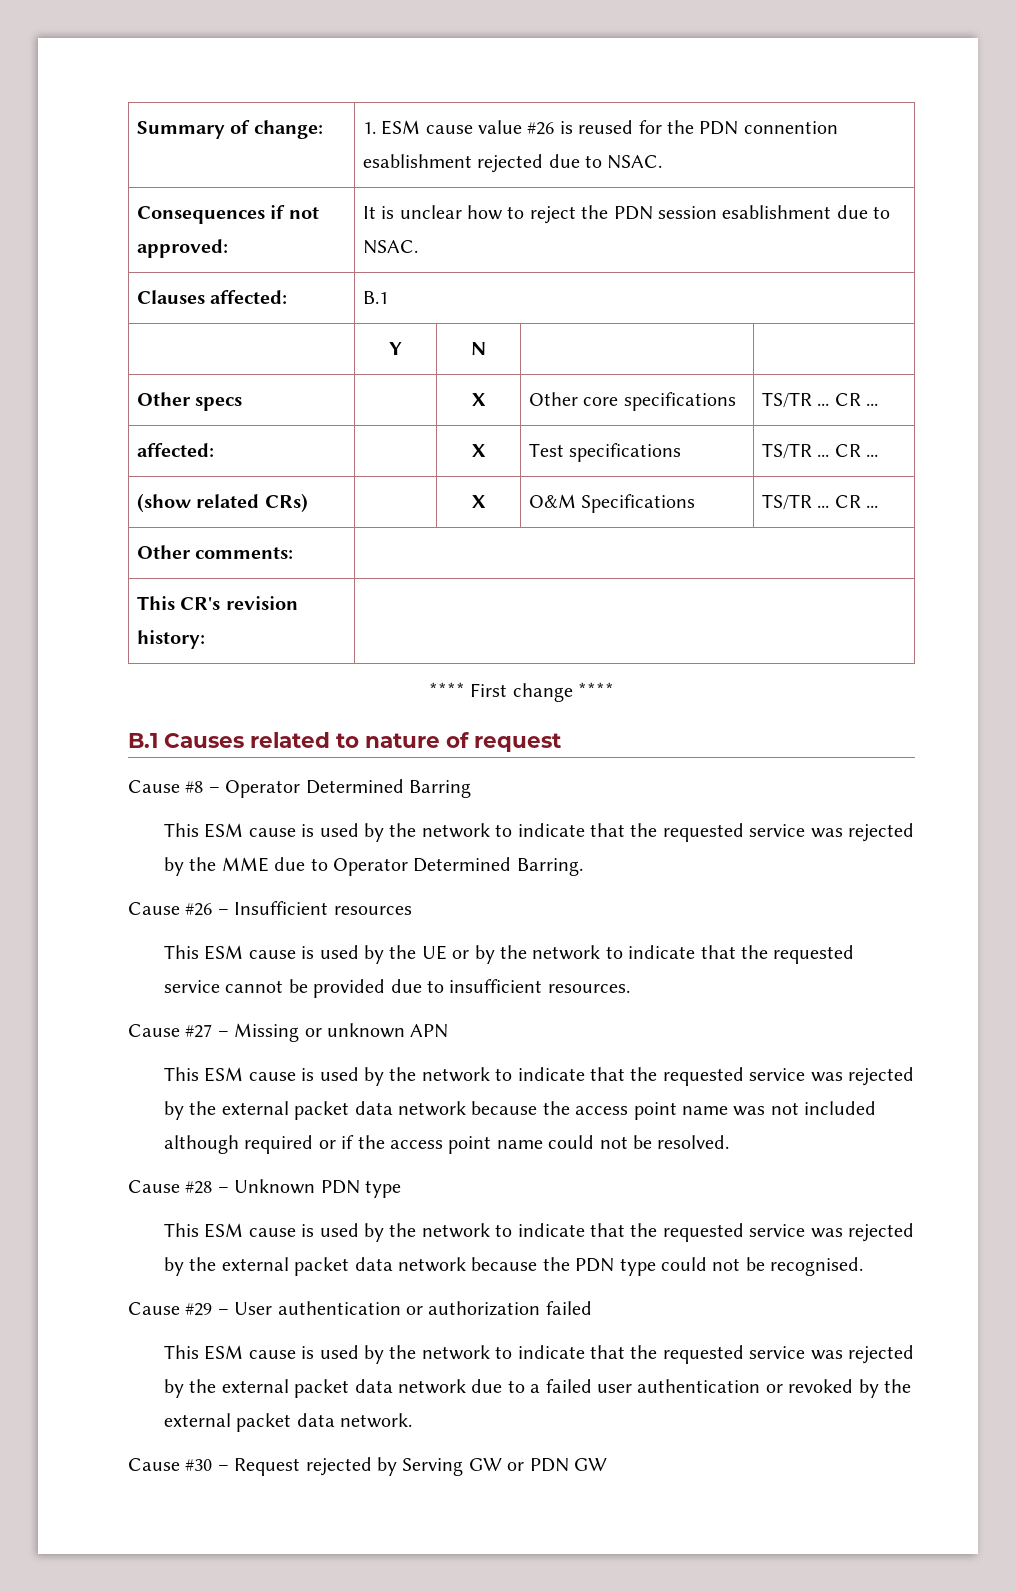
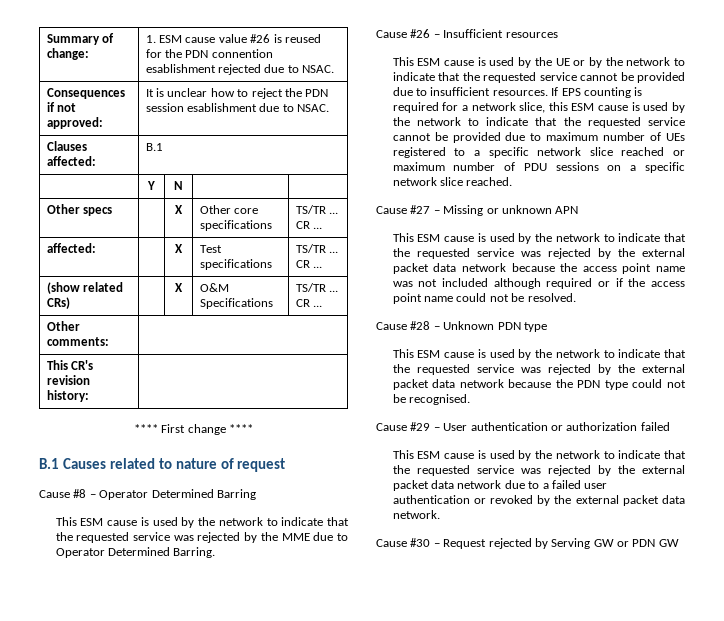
(630, 988) none -> [551,87,643,98] [392,102,685,113] [392,117,685,128] [392,132,685,143] [392,147,685,158] [392,162,685,173] [392,177,513,186] If EPS counting is required for a network slice, this ESM cause is used by the network to indicate that the requested service cannot be provided due to maximum number of UEs registered to a specific network slice reached or maximum number of PDU sessions on a specific network slice reached.

